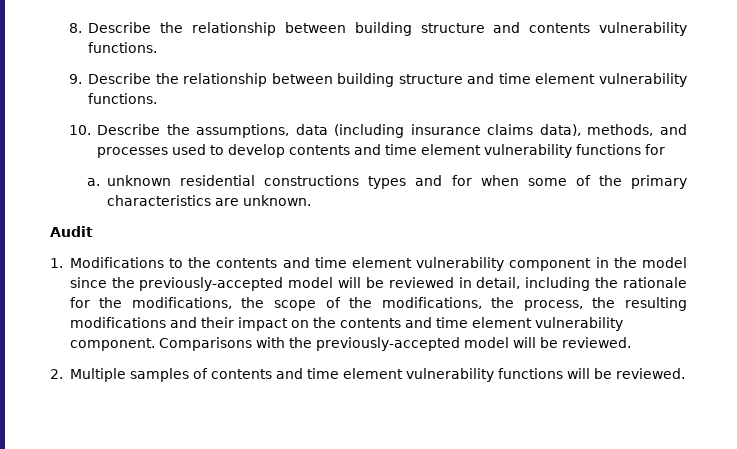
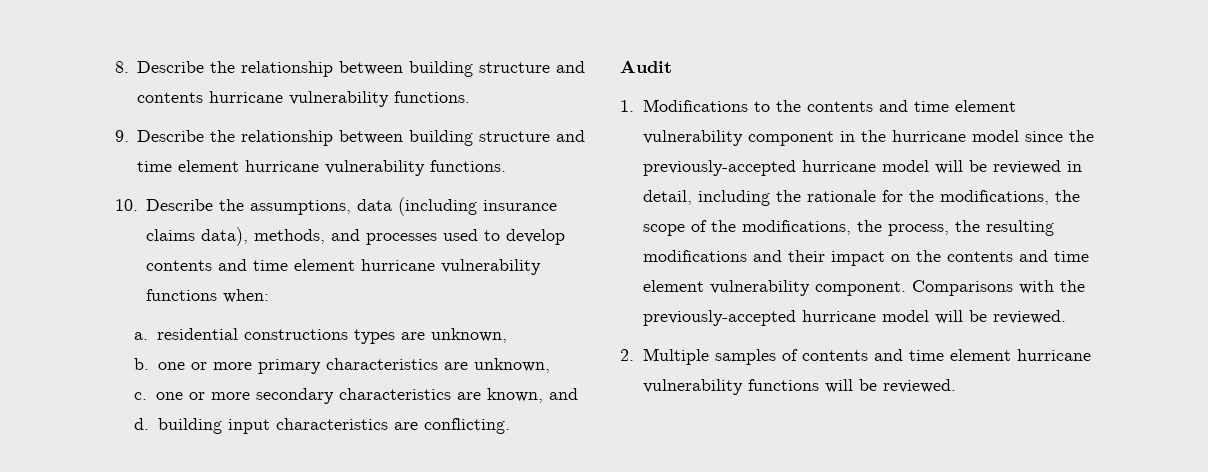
(591, 28) none -> [209,91,284,103] hurricane
(596, 78) none -> [245,160,320,172] hurricane
[484,144,666,158] vulnerability functions for -> [361,259,542,275] [146,289,270,303] hurricane vulnerability functions when:
[107,175,172,186] unknown -> (149, 336) none
[415,175,687,189] [107,195,312,206] and for when some of the primary characteristics are unknown. -> [400,328,507,343] [134,358,550,374] [134,388,578,404] [134,418,510,434] are unknown, // b. one or more primary characteristics are unknown, // c. one or more secondary characteristics are known, and // d. building input characteristics are conflicting.
(637, 262) none -> [891,130,966,142] hurricane
(284, 284) none -> [801,160,876,172] hurricane
(460, 344) none -> [801,310,876,322] hurricane
(403, 373) none -> [1016,349,1091,361] hurricane

